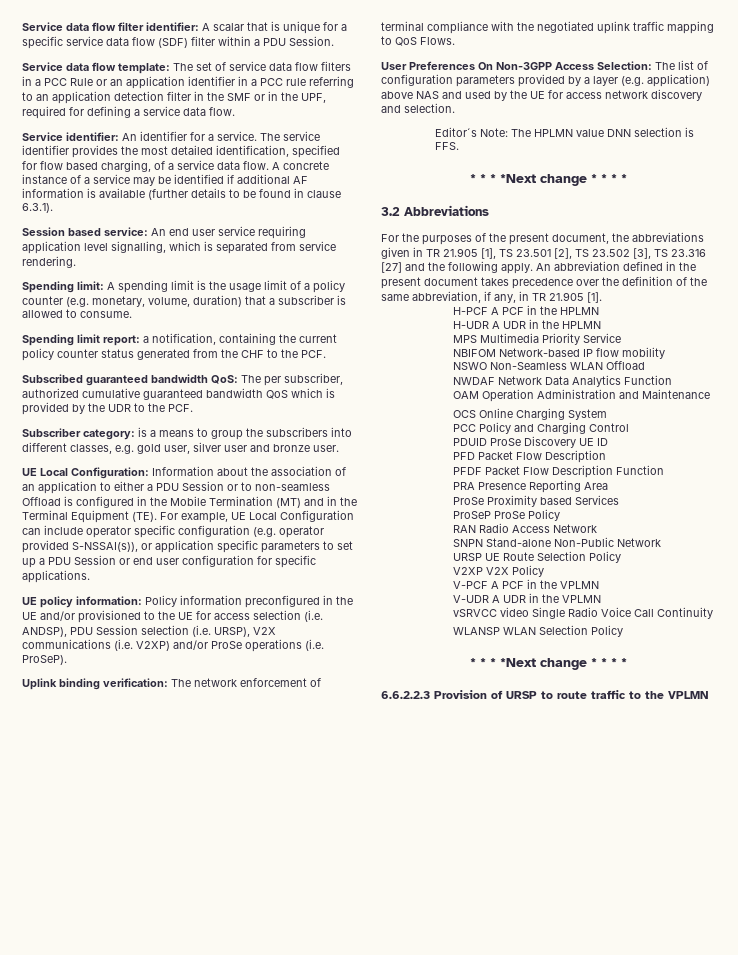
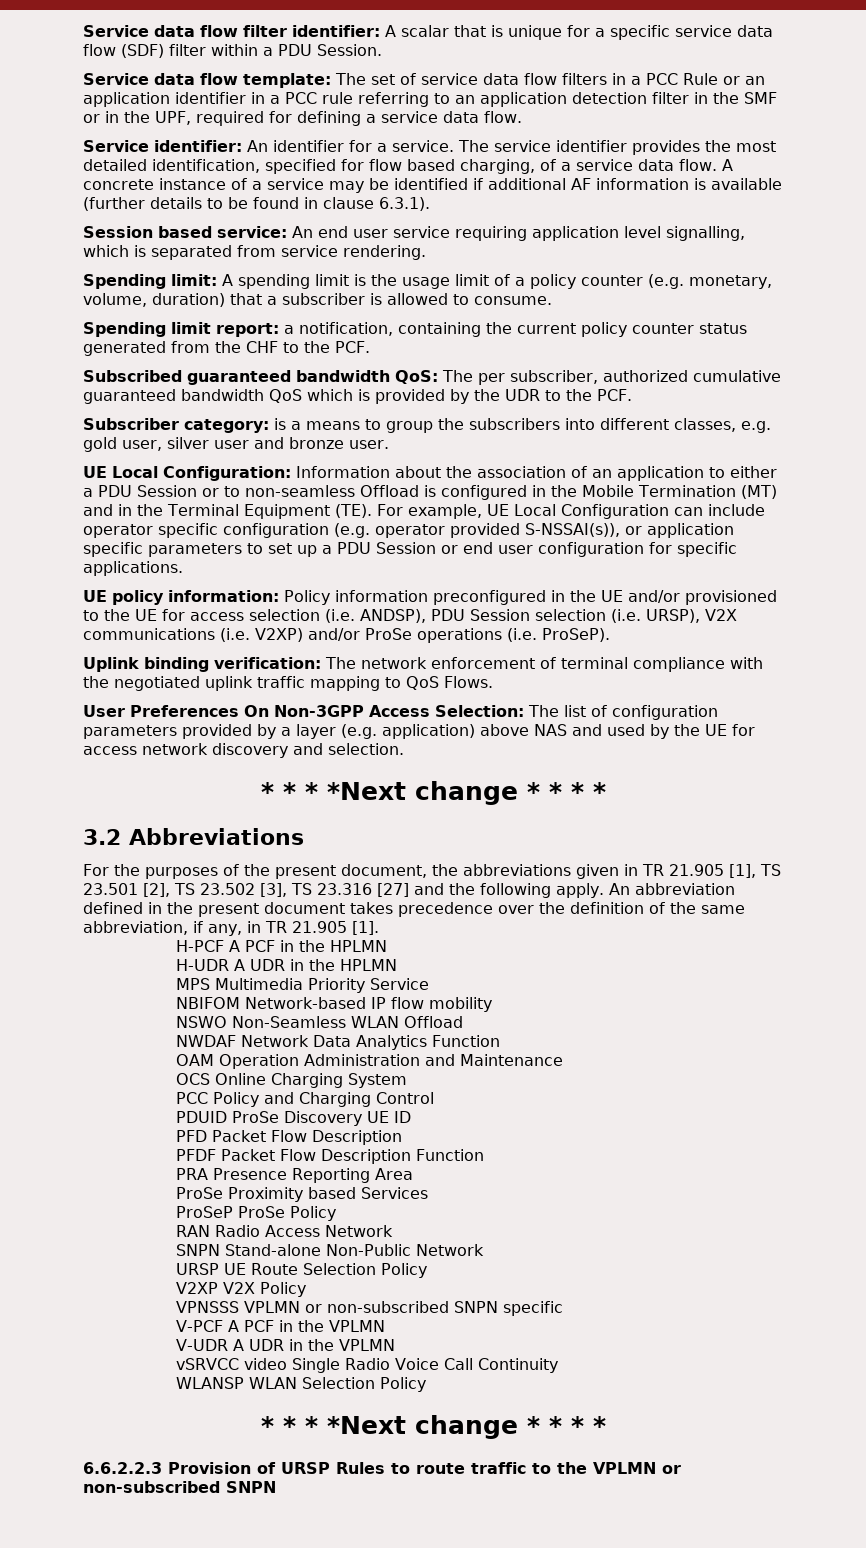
[434,127,694,137] [434,142,459,150] // Editor´s Note: The HPLMN value DNN selection is FFS. -> (404, 749) none
(544, 571) none -> [176,1301,564,1316] // VPNSSS VPLMN or non-subscribed SNPN specific
(537, 695) none -> [336,1462,385,1474] Rules
(708, 695) none -> [662,1465,681,1474] [83,1481,276,1493] or non-subscribed SNPN

